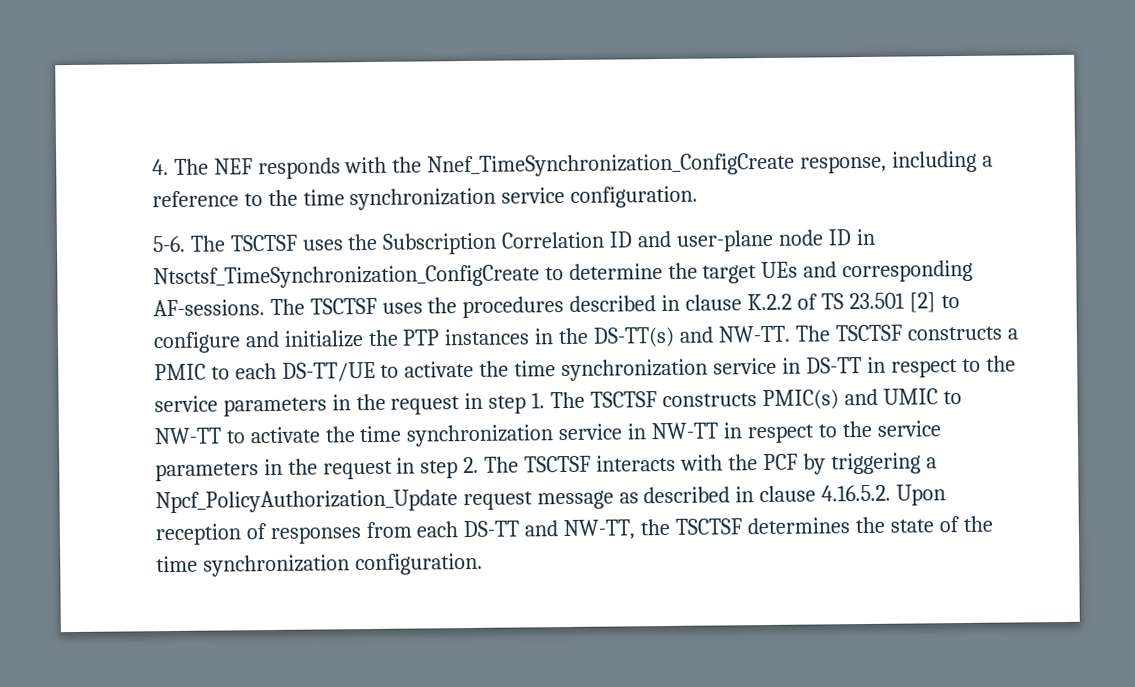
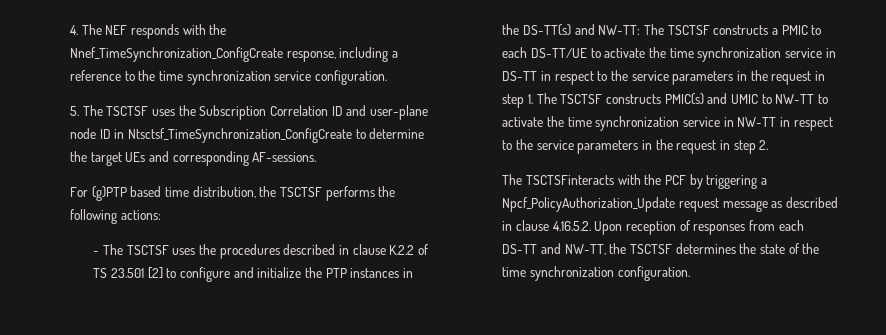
[151,235,186,253] 5-6. -> [70,106,80,116] 5.
(265, 308) none -> [70,186,396,201] [70,209,161,224] [93,251,100,255] // For (g)PTP based time distribution, the TSCTSF performs the following actions: // -
[718,325,791,343] NW-TT. -> [598,25,641,35] NW-TT:
[484,454,677,473] The TSCTSF interacts -> [502,174,615,185] // The TSCTSFinteracts

